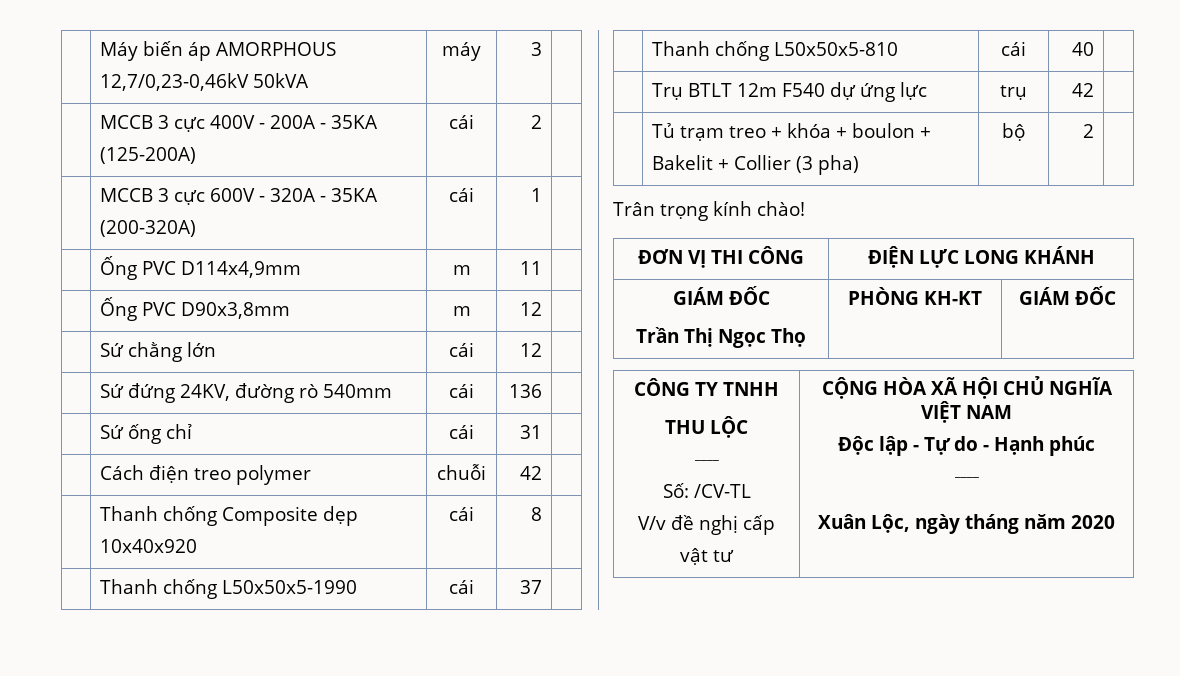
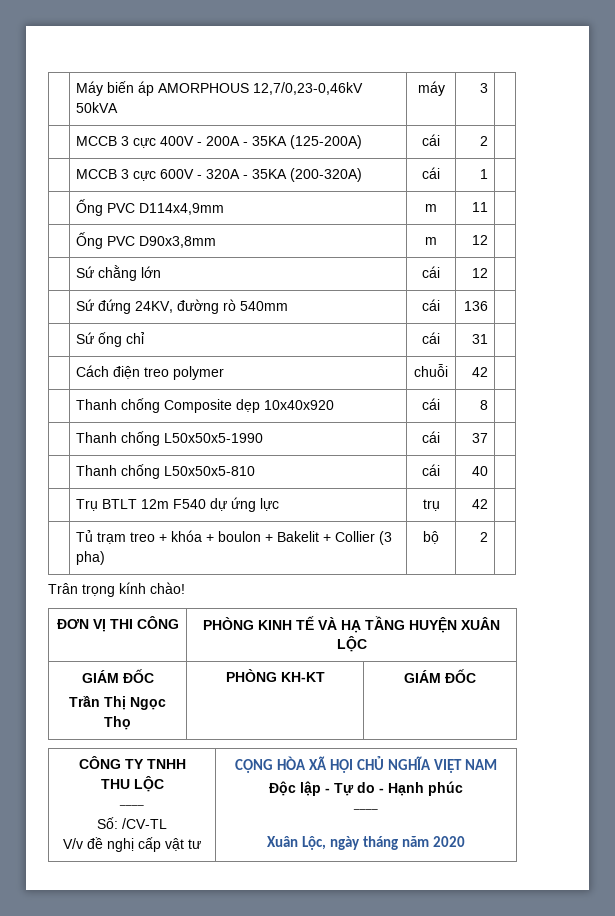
[867,246,1095,268] ĐIỆN LỰC LONG KHÁNH -> [203,616,500,633] [336,636,367,652] PHÒNG KINH TẾ VÀ HẠ TẦNG HUYỆN XUÂN LỘC

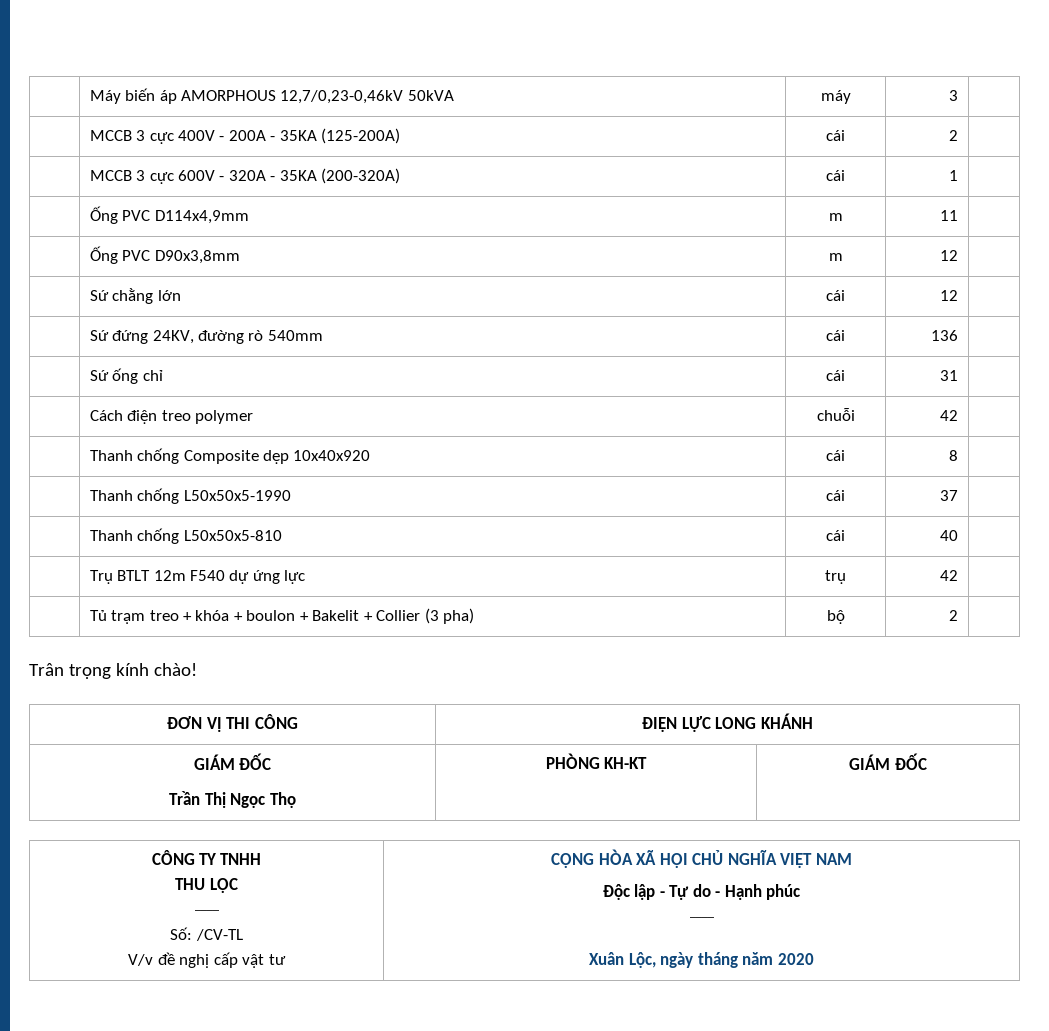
[203,616,500,633] [336,636,367,652] PHÒNG KINH TẾ VÀ HẠ TẦNG HUYỆN XUÂN LỘC -> [642,713,813,732] ĐIỆN LỰC LONG KHÁNH

